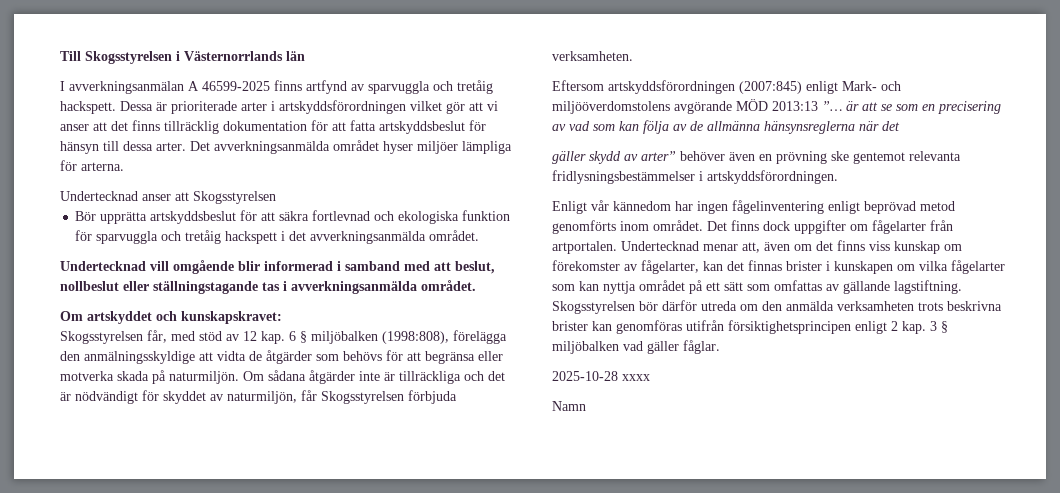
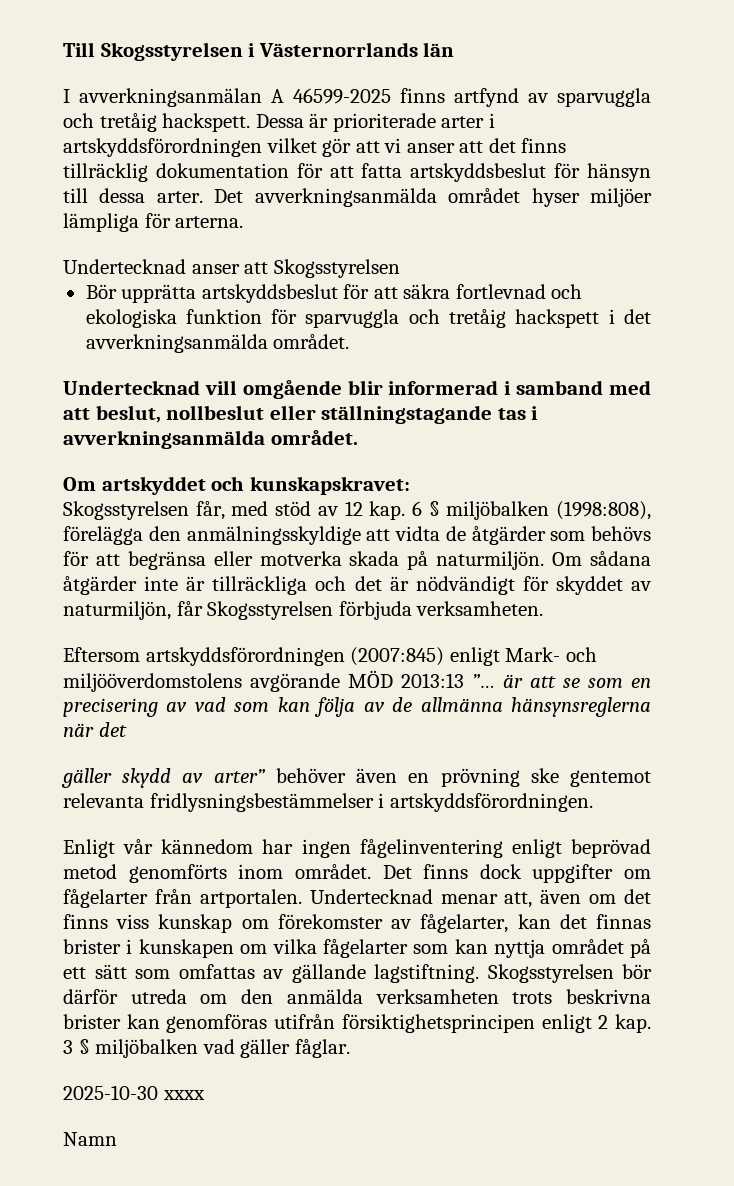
[552,371,618,381] 2025-10-28 -> [63,1085,158,1100] 2025-10-30

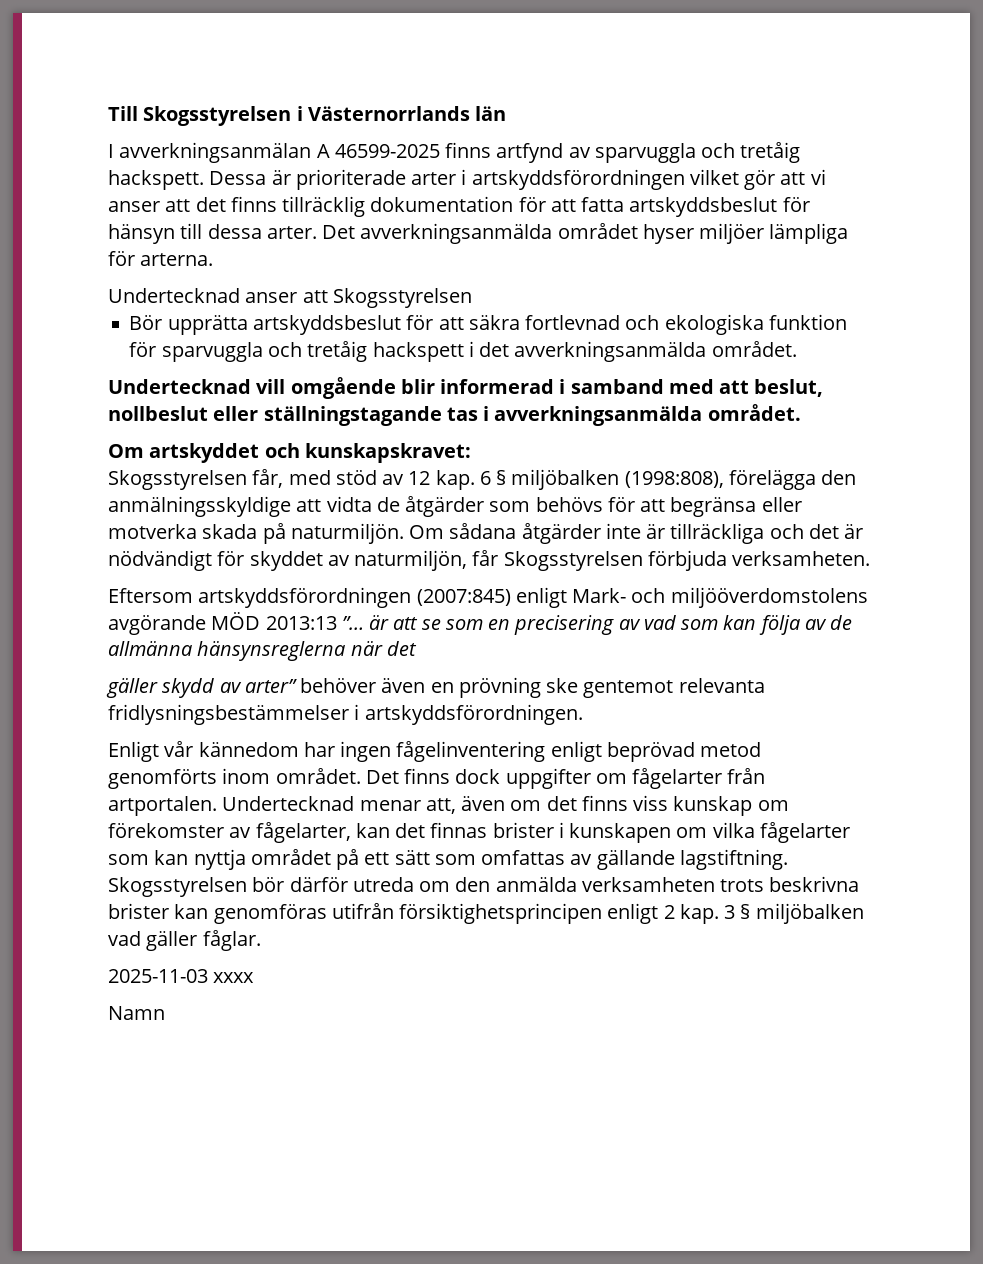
[63,1085,158,1100] 2025-10-30 -> [108,969,208,983] 2025-11-03

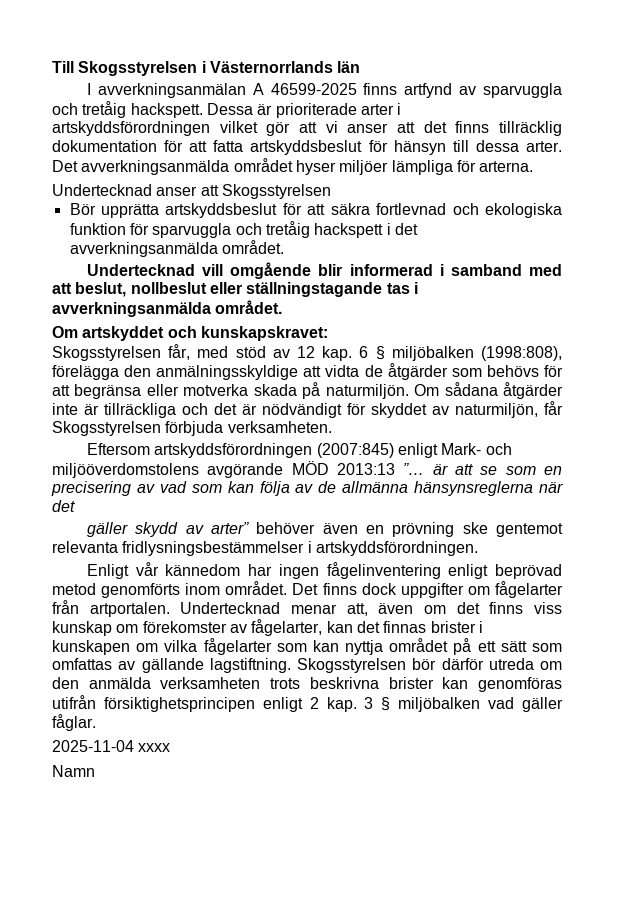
[108,969,208,983] 2025-11-03 -> [52,740,134,752] 2025-11-04

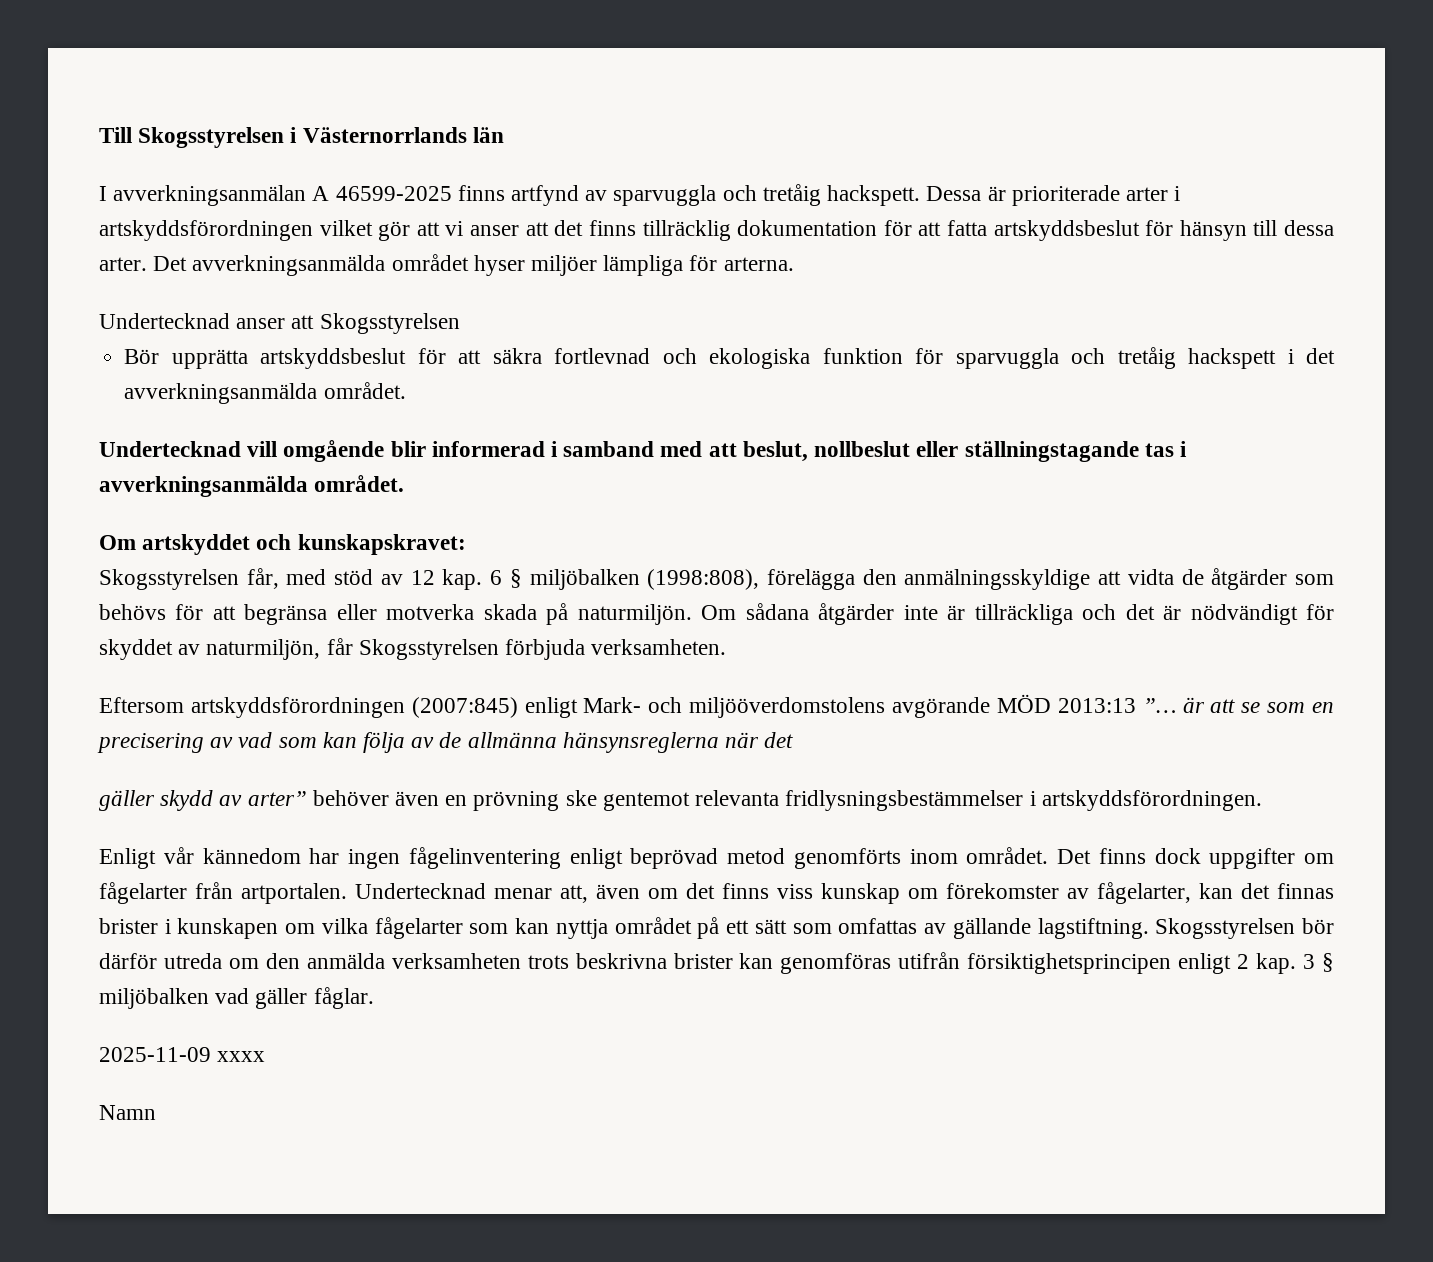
[52,740,134,752] 2025-11-04 -> [99,1047,211,1062] 2025-11-09

